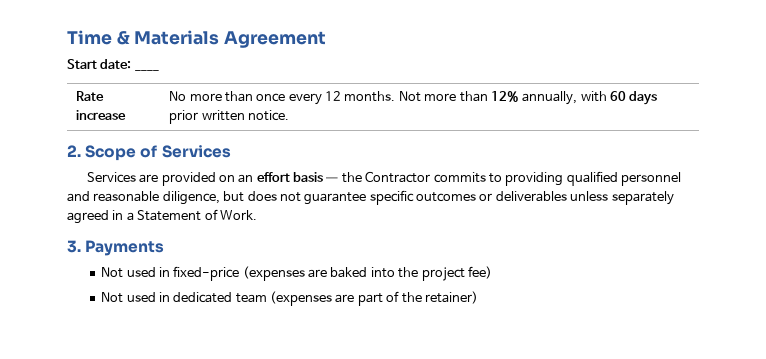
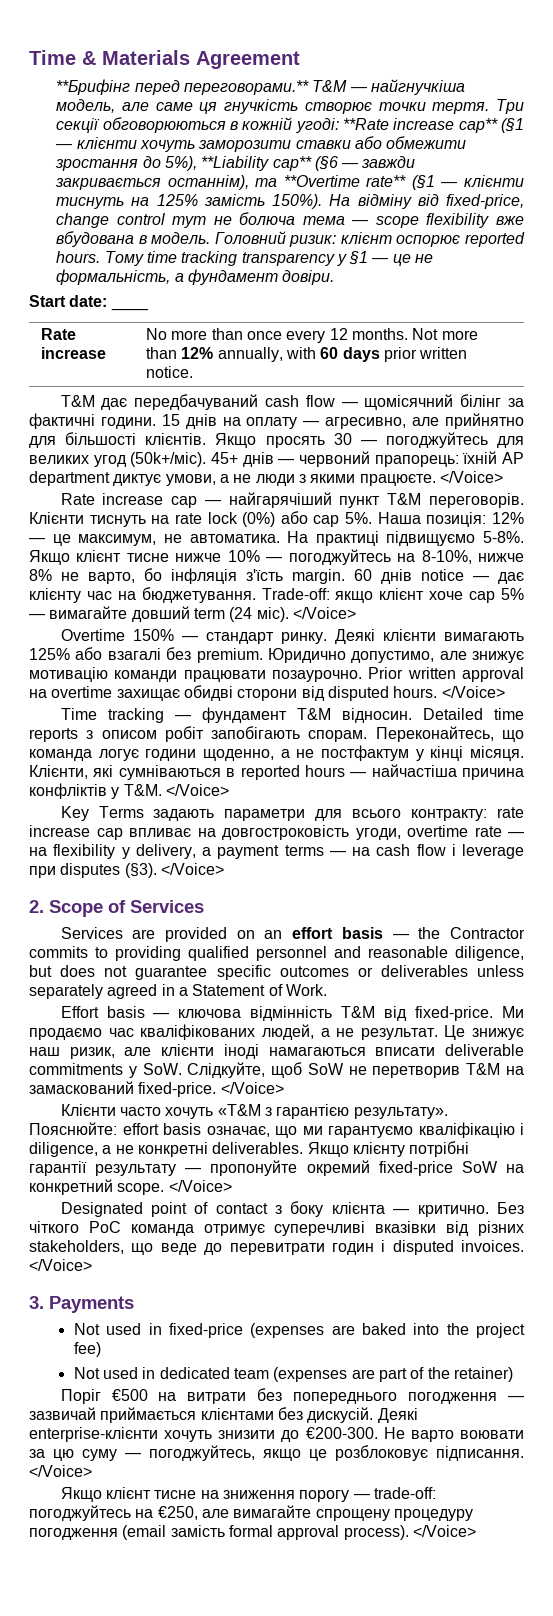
(327, 39) none -> [56,79,465,95] [56,99,524,114] [56,117,524,133] [55,136,467,152] [55,156,416,171] [55,175,524,190] [56,194,524,209] [56,212,524,228] [56,231,525,247] [56,251,434,266] [56,269,335,285] // **Брифінг перед переговорами.** T&M — найгнучкіша модель, але саме ця гнучкість створює точки тертя. Три секції обговорюються в кожній угоді: **Rate increase cap** (§1 — клієнти хочуть заморозити ставки або обмежити зростання до 5%), **Liability cap** (§6 — завжди закривається останнім), та **Overtime rate** (§1 — клієнти тиснуть на 125% замість 150%). На відміну від fixed-price, change control тут не болюча тема — scope flexibility вже вбудована в модель. Головний ризик: клієнт оспорює reported hours. Тому time tracking transparency у §1 — це не формальність, а фундамент довіри.
(289, 115) none -> [60,394,525,410] [29,413,525,429] [29,432,524,448] [29,451,524,467] [29,471,503,486] [60,492,524,508] [29,511,524,527] [29,531,524,546] [29,549,524,565] [29,568,524,584] [29,587,525,603] [29,606,356,622] [60,629,524,644] [29,647,524,663] [29,667,524,682] [29,685,505,701] [60,707,524,723] [29,726,524,742] [29,745,524,761] [29,764,524,780] [29,783,229,799] [60,806,524,821] [29,825,524,840] [29,844,524,859] [29,863,224,878] // T&M дає передбачуваний cash flow — щомісячний білінг за фактичні години. 15 днів на оплату — агресивно, але прийнятно для більшості клієнтів. Якщо просять 30 — погоджуйтесь для великих угод (50k+/міс). 45+ днів — червоний прапорець: їхній AP department диктує умови, а не люди з якими працюєте. </Voice> // Rate increase cap — найгарячіший пункт T&M переговорів. Клієнти тиснуть на rate lock (0%) або cap 5%. Наша позиція: 12% — це максимум, не автоматика. На практиці підвищуємо 5-8%. Якщо клієнт тисне нижче 10% — погоджуйтесь на 8-10%, нижче 8% не варто, бо інфляція з'їсть margin. 60 днів notice — дає клієнту час на бюджетування. Trade-off: якщо клієнт хоче cap 5% — вимагайте довший term (24 міс). </Voice> // Overtime 150% — стандарт ринку. Деякі клієнти вимагають 125% або взагалі без premium. Юридично допустимо, але знижує мотивацію команди працювати позаурочно. Prior written approval на overtime захищає обидві сторони від disputed hours. </Voice> // Time tracking — фундамент T&M відносин. Detailed time reports з описом робіт запобігають спорам. Переконайтесь, що команда логує години щоденно, а не постфактум у кінці місяця. Клієнти, які сумніваються в reported hours — найчастіша причина конфліктів у T&M. </Voice> // Key Terms задають параметри для всього контракту: rate increase cap впливає на довгостроковість угоди, overtime rate — на flexibility у delivery, а payment terms — на cash flow і leverage при disputes (§3). </Voice>
(257, 215) none -> [60,1006,525,1021] [29,1024,524,1040] [29,1044,524,1059] [29,1062,524,1078] [29,1081,284,1097] [60,1104,448,1119] [29,1122,524,1138] [29,1141,470,1157] [29,1160,525,1176] [29,1179,232,1195] [60,1201,524,1217] [29,1221,525,1236] [29,1240,524,1255] [29,1259,92,1271] // Effort basis — ключова відмінність T&M від fixed-price. Ми продаємо час кваліфікованих людей, а не результат. Це знижує наш ризик, але клієнти іноді намагаються вписати deliverable commitments у SoW. Слідкуйте, щоб SoW не перетворив T&M на замаскований fixed-price. </Voice> // Клієнти часто хочуть «T&M з гарантією результату». Пояснюйте: effort basis означає, що ми гарантуємо кваліфікацію і diligence, а не конкретні deliverables. Якщо клієнту потрібні гарантії результату — пропонуйте окремий fixed-price SoW на конкретний scope. </Voice> // Designated point of contact з боку клієнта — критично. Без чіткого PoC команда отримує суперечливі вказівки від різних stakeholders, що веде до перевитрати годин і disputed invoices. </Voice>
(478, 297) none -> [60,1388,524,1404] [29,1407,418,1423] [29,1427,525,1442] [29,1445,524,1461] [29,1465,92,1477] [60,1487,436,1502] [29,1505,473,1521] [29,1525,476,1540] // Поріг €500 на витрати без попереднього погодження — зазвичай приймається клієнтами без дискусій. Деякі enterprise-клієнти хочуть знизити до €200-300. Не варто воювати за цю суму — погоджуйтесь, якщо це розблоковує підписання. </Voice> // Якщо клієнт тисне на зниження порогу — trade-off: погоджуйтесь на €250, але вимагайте спрощену процедуру погодження (email замість formal approval process). </Voice>

